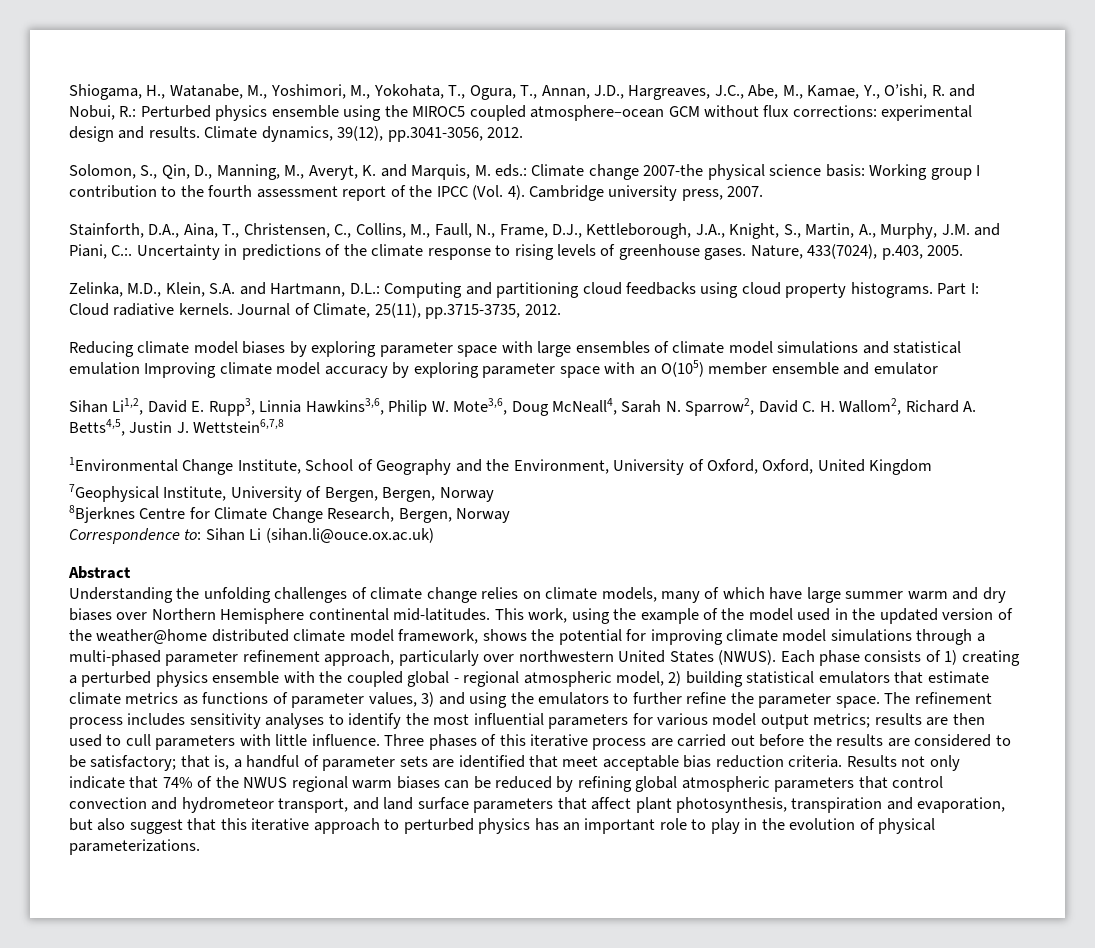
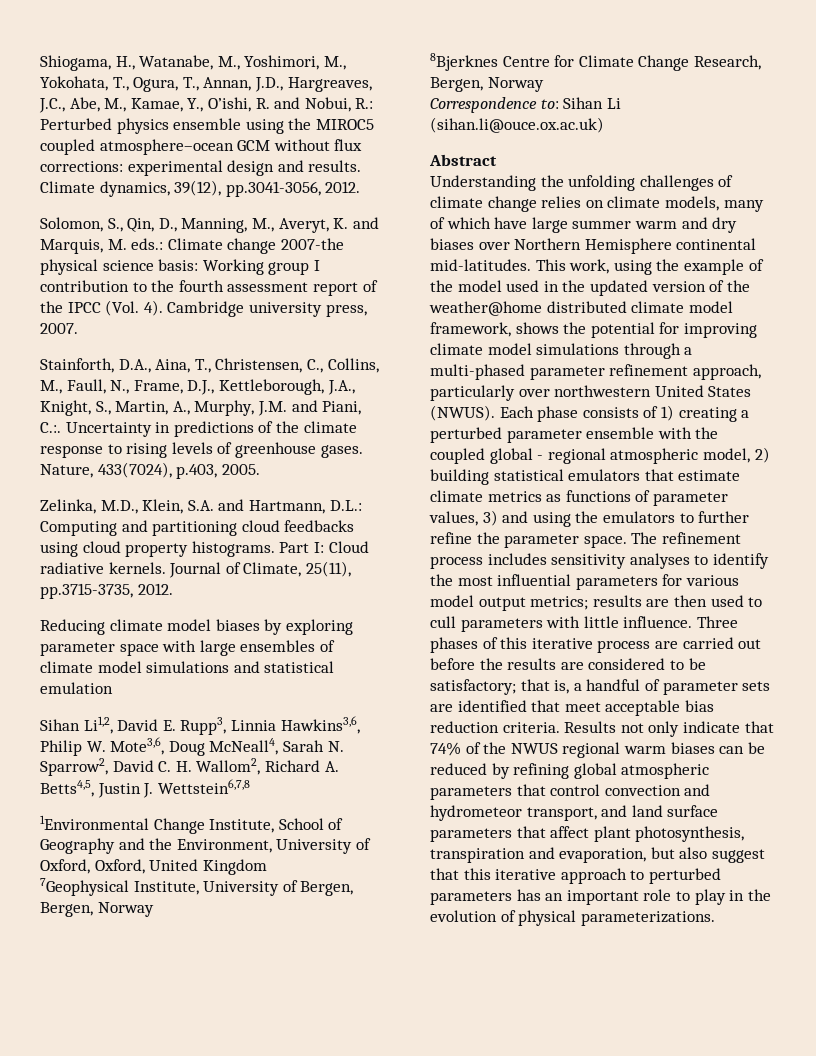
[144,360,938,378] Improving climate model accuracy by exploring parameter space with an O(105) member ensemble and emulator -> (113, 688) none
[155,671,208,687] physics -> [506,429,582,443] parameter
[478,818,531,834] physics -> [430,891,512,905] parameters

